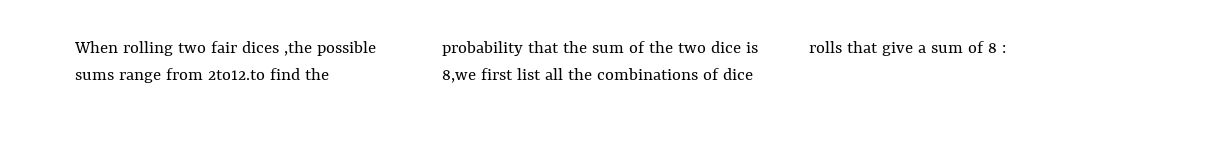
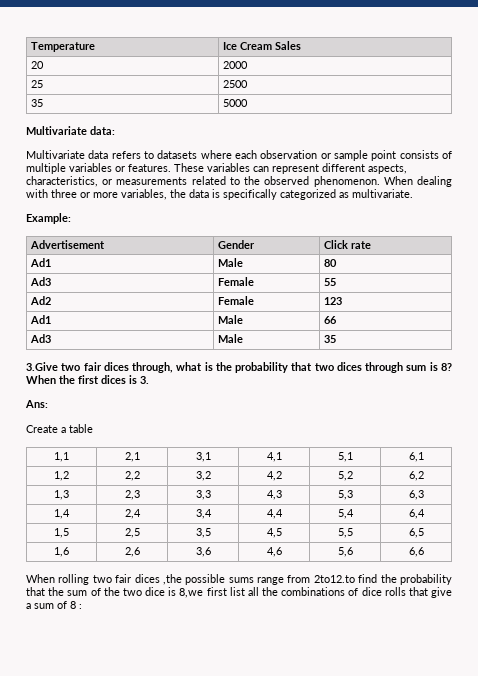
(74, 47) none -> [31,42,96,52] [223,41,302,50] [31,61,45,69] [223,61,249,69] [31,80,44,88] [223,80,249,88] [31,99,44,107] [223,99,249,107] [26,126,115,135] [26,150,452,161] [26,163,407,174] [26,176,453,187] [26,189,413,200] [26,213,71,224] [30,240,106,249] [218,240,256,249] [324,240,372,249] [30,258,52,267] [218,258,244,267] [324,259,338,267] [30,277,52,286] [218,277,255,286] [324,278,337,286] [30,296,52,305] [218,296,255,305] [324,297,343,305] [30,315,52,324] [218,315,244,324] [324,316,338,324] [30,334,52,343] [218,334,244,343] [324,335,337,343] [26,362,452,373] [26,375,149,384] [25,400,48,408] [26,424,93,433] [54,452,69,462] [124,452,140,462] [195,452,211,462] [266,452,282,462] [337,452,353,462] [408,452,424,462] [54,471,69,481] [124,471,140,481] [195,471,211,481] [266,471,282,481] [337,471,353,481] [408,471,424,481] [54,490,69,500] [124,490,140,500] [195,490,211,500] [266,490,282,500] [337,490,353,500] [408,490,424,500] [54,509,70,519] [124,509,141,519] [195,509,212,519] [266,509,283,519] [337,509,354,519] [408,509,425,519] [54,528,69,538] [124,528,140,538] [195,528,211,538] [266,528,282,538] [337,528,353,538] [408,528,424,538] [54,547,69,557] [124,547,140,557] [195,547,211,557] [266,547,282,557] [337,547,353,557] [408,547,424,557] Temperature | Ice Cream Sales // 20 | 2000 // 25 | 2500 // 35 | 5000 // Multivariate data: // Multivariate data refers to datasets where each observation or sample point consists of multiple variables or features. These variables can represent different aspects, characteristics, or measurements related to the observed phenomenon. When dealing with three or more variables, the data is specifically categorized as multivariate. // Example: // Advertisement | Gender | Click rate // Ad1 | Male | 80 // Ad3 | Female | 55 // Ad2 | Female | 123 // Ad1 | Male | 66 // Ad3 | Male | 35 // 3.Give two fair dices through, what is the probability that two dices through sum is 8? When the first dices is 3. // Ans: // Create a table // 1,1 | 2,1 | 3,1 | 4,1 | 5,1 | 6,1 // 1,2 | 2,2 | 3,2 | 4,2 | 5,2 | 6,2 // 1,3 | 2,3 | 3,3 | 4,3 | 5,3 | 6,3 // 1,4 | 2,4 | 3,4 | 4,4 | 5,4 | 6,4 // 1,5 | 2,5 | 3,5 | 4,5 | 5,5 | 6,5 // 1,6 | 2,6 | 3,6 | 4,6 | 5,6 | 6,6 //

